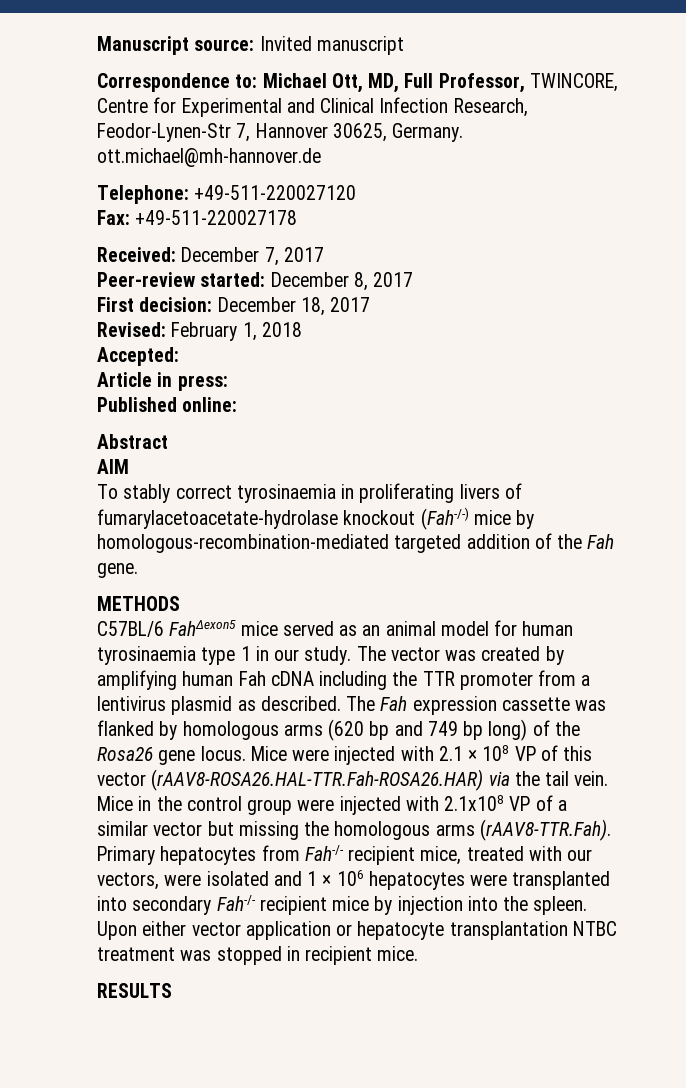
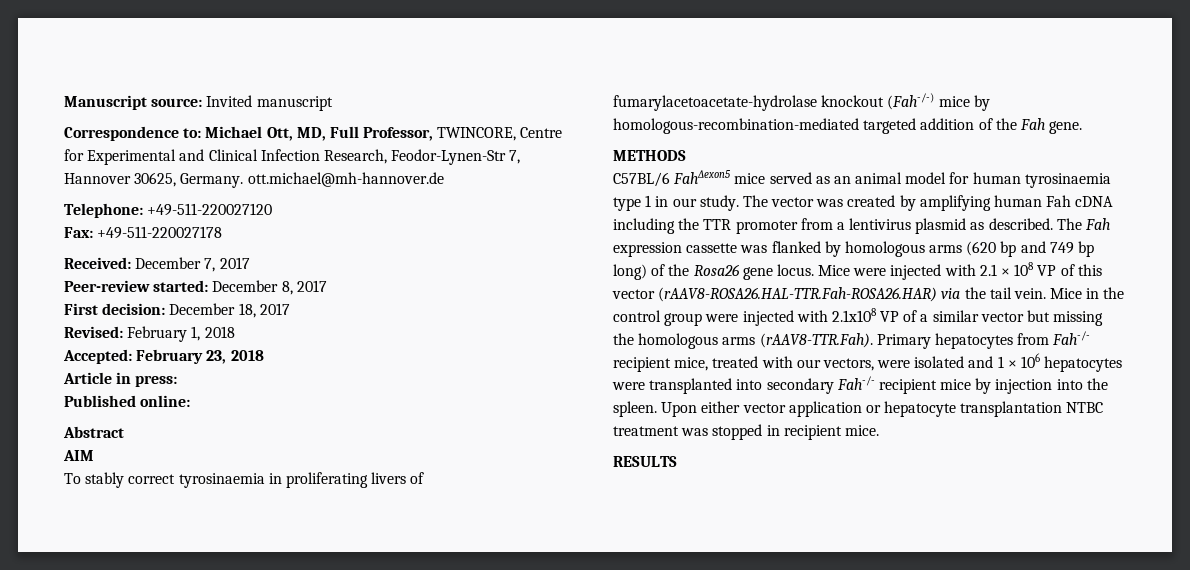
(179, 356) none -> [136,349,264,364] February 23, 2018

